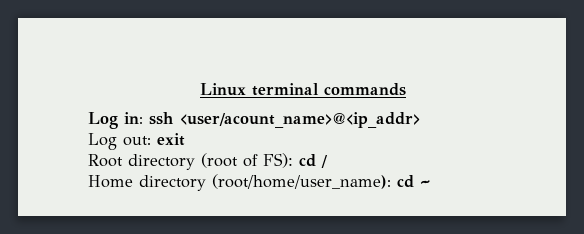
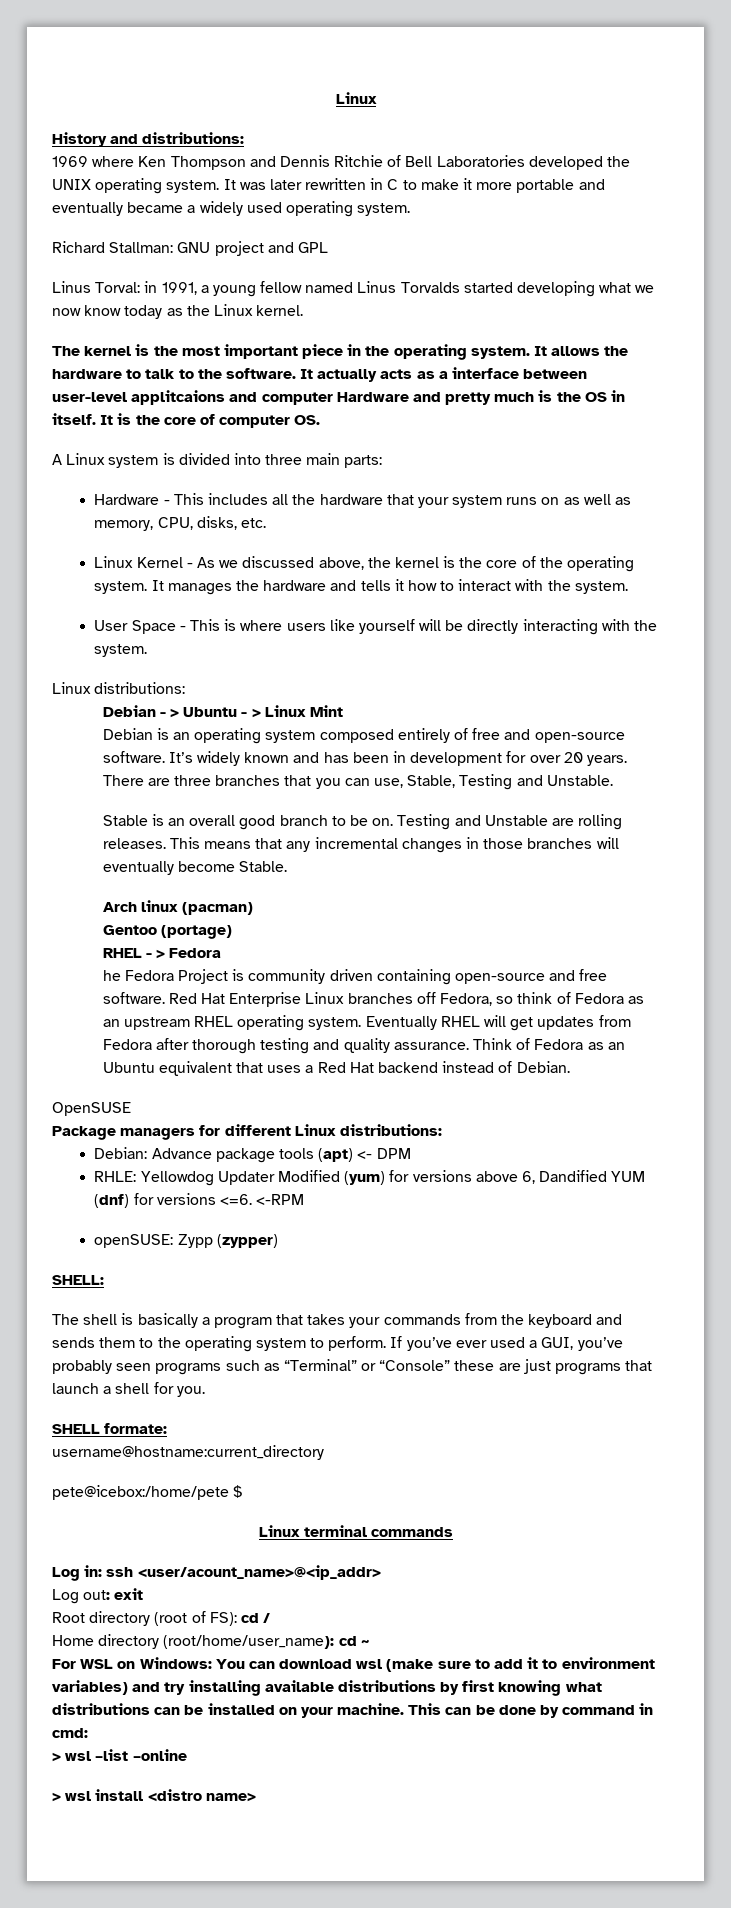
[200,83,246,96] Linux -> [335,92,377,104] [52,132,245,147] [52,155,631,170] [52,178,605,194] [52,201,411,217] [52,241,328,256] [52,281,655,297] [52,304,304,319] [52,344,629,360] [52,367,588,382] [52,390,626,405] [52,413,321,428] [52,453,383,468] [94,493,631,508] [94,516,266,531] [94,556,634,572] [94,579,628,595] [94,619,657,635] [94,644,148,657] [52,682,186,694] [102,705,344,718] [102,728,625,744] [102,751,627,766] [102,774,613,790] [102,814,623,830] [102,837,619,853] [102,861,288,875] [102,900,254,915] [102,925,232,939] [102,948,222,959] [102,969,608,985] [102,992,644,1007] [102,1015,631,1031] [102,1038,625,1054] [102,1061,570,1076] [52,1102,131,1116] [52,1124,442,1140] [94,1147,411,1163] [94,1170,646,1186] [94,1193,305,1208] [94,1234,278,1248] [52,1275,104,1285] [52,1313,623,1329] [52,1336,623,1352] [52,1359,653,1375] [52,1382,205,1397] [52,1423,168,1434] [52,1445,324,1460] [52,1485,244,1500] [258,1525,300,1537] Linux // History and distributions: // 1969 where Ken Thompson and Dennis Ritchie of Bell Laboratories developed the UNIX operating system. It was later rewritten in C to make it more portable and eventually became a widely used operating system. // Richard Stallman: GNU project and GPL // Linus Torval: in 1991, a young fellow named Linus Torvalds started developing what we now know today as the Linux kernel. // The kernel is the most important piece in the operating system. It allows the hardware to talk to the software. It actually acts as a interface between user-level applitcaions and computer Hardware and pretty much is the OS in itself. It is the core of computer OS. // A Linux system is divided into three main parts: // Hardware - This includes all the hardware that your system runs on as well as memory, CPU, disks, etc. // Linux Kernel - As we discussed above, the kernel is the core of the operating system. It manages the hardware and tells it how to interact with the system. // User Space - This is where users like yourself will be directly interacting with the system. // Linux distributions: // Debian - > Ubuntu - > Linux Mint // Debian is an operating system composed entirely of free and open-source software. It’s widely known and has been in development for over 20 years. There are three branches that you can use, Stable, Testing and Unstable. // Stable is an overall good branch to be on. Testing and Unstable are rolling releases. This means that any incremental changes in those branches will eventually become Stable. // Arch linux (pacman) // Gentoo (portage) // RHEL - > Fedora // he Fedora Project is community driven containing open-source and free software. Red Hat Enterprise Linux branches off Fedora, so think of Fedora as an upstream RHEL operating system. Eventually RHEL will get updates from Fedora after thorough testing and quality assurance. Think of Fedora as an Ubuntu equivalent that uses a Red Hat backend instead of Debian. // OpenSUSE // Package managers for different Linux distributions: // Debian: Advance package tools (apt) <- DPM // RHLE: Yellowdog Updater Modified (yum) for versions above 6, Dandified YUM (dnf) for versions <=6. <-RPM // openSUSE: Zypp (zypper) // SHELL: // The shell is basically a program that takes your commands from the keyboard and sends them to the operating system to perform. If you’ve ever used a GUI, you’ve probably seen programs such as “Terminal” or “Console” these are just programs that launch a shell for you. // SHELL formate: // username@hostname:current_directory // pete@icebox:/home/pete $ // Linux
(431, 183) none -> [52,1657,655,1672] [52,1680,602,1696] [52,1703,654,1718] [52,1728,88,1738] [52,1749,187,1762] [52,1789,256,1802] // For WSL on Windows: You can download wsl (make sure to add it to environment variables) and try installing available distributions by first knowing what distributions can be installed on your machine. This can be done by command in cmd: // > wsl –list –online // > wsl install <distro name>

